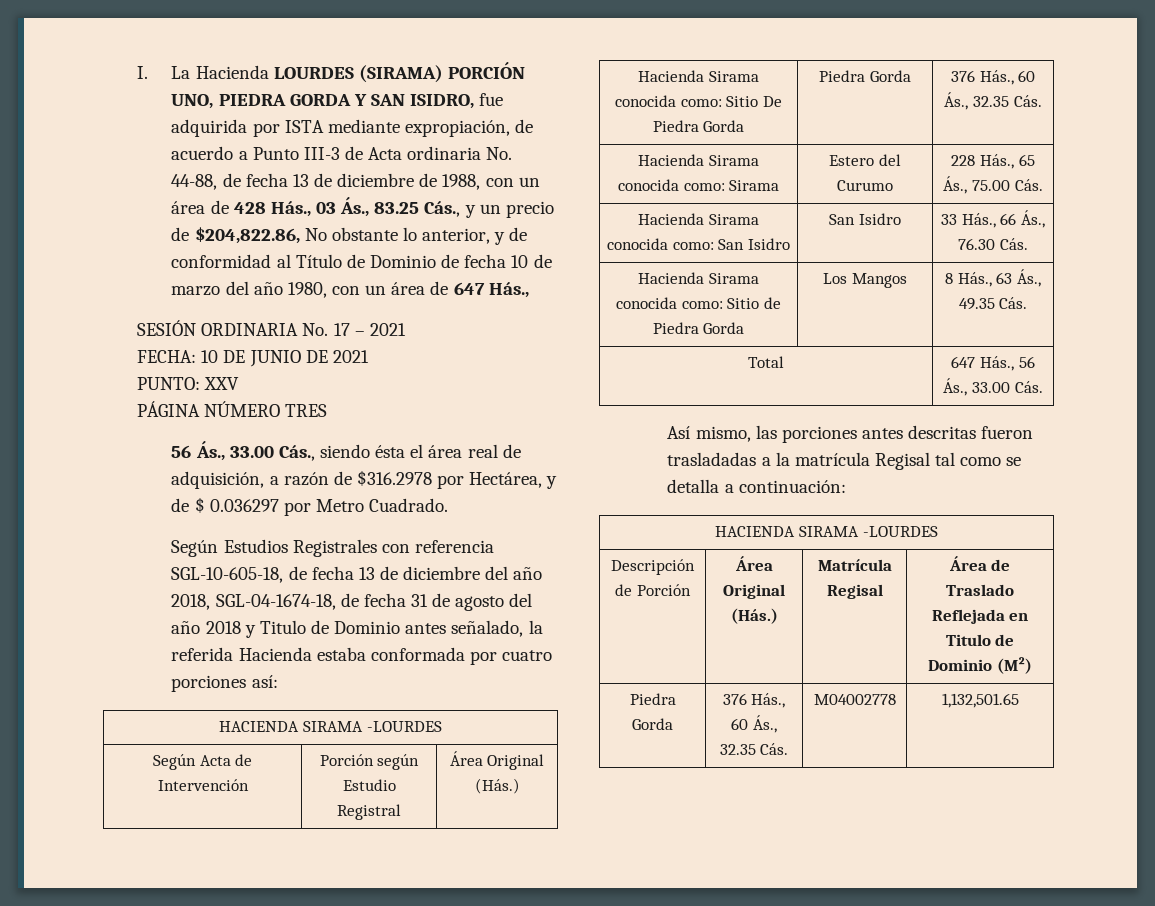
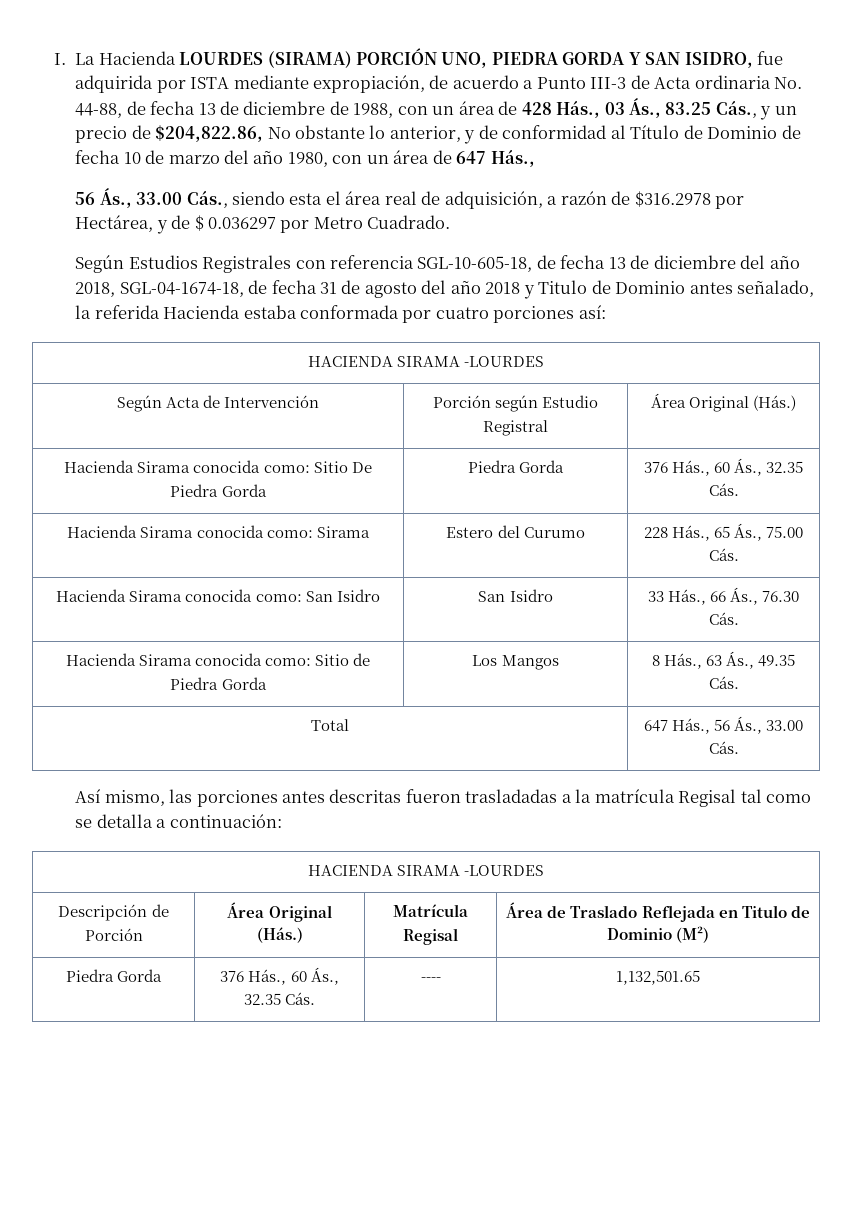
[137,320,406,336] [137,350,369,367] [137,377,240,390] [137,401,328,417] // SESIÓN ORDINARIA No. 17 – 2021 // FECHA: 10 DE JUNIO DE 2021 // PUNTO: XXV // PÁGINA NÚMERO TRES -> (535, 158) none
[375,445,406,458] ésta -> [289,193,323,205] esta
[813,694,896,705] M04002778 -> [420,977,441,982] ----

